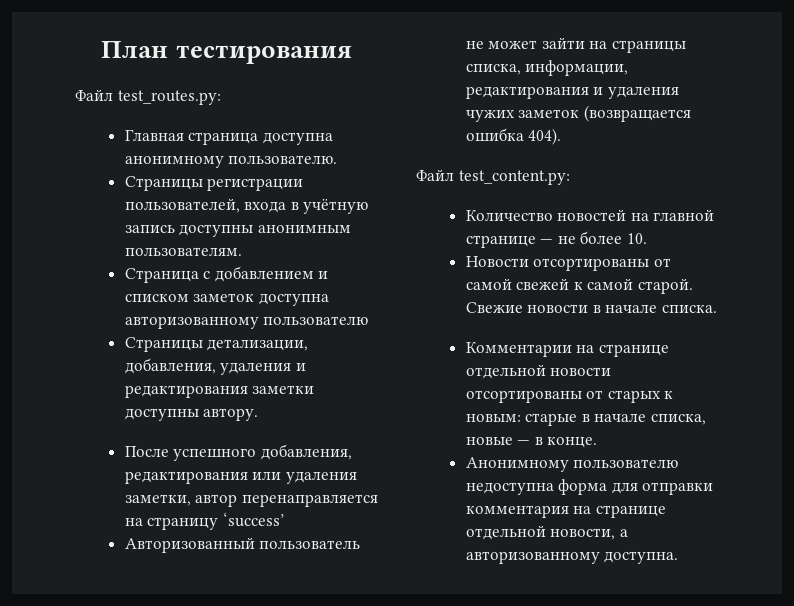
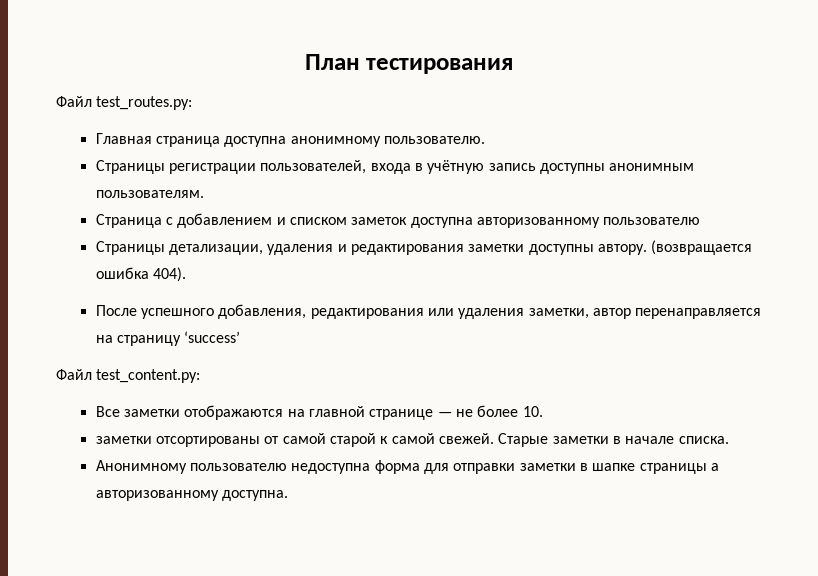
[124,358,216,374] добавления, -> (264, 249) none
(259, 414) none -> [651,240,753,255] [95,267,187,282] (возвращается ошибка 404).
[124,537,361,553] [465,37,686,53] [465,60,629,76] [465,86,679,99] [465,105,691,122] [465,128,562,145] // Авторизованный пользователь не может зайти на страницы списка, информации, редактирования и удаления чужих заметок (возвращается ошибка 404). -> (241, 337) none
[465,209,627,221] Количество новостей -> [95,405,284,420] Все заметки отображаются
[465,256,529,267] Новости -> [95,436,152,444] заметки
[516,278,570,290] свежей -> [330,433,377,447] старой
[637,278,693,294] [465,302,589,313] старой. Свежие новости -> [439,433,609,447] свежей. Старые заметки
[465,342,669,357] [465,364,612,379] [465,390,674,403] [465,413,706,426] [465,437,598,448] // Комментарии на странице отдельной новости отсортированы от старых к новым: старые в начале списка, новые — в конце. -> (729, 440) none
[465,505,666,518] [465,525,616,540] комментария на странице отдельной новости, -> [519,463,707,474] заметки в шапке страницы

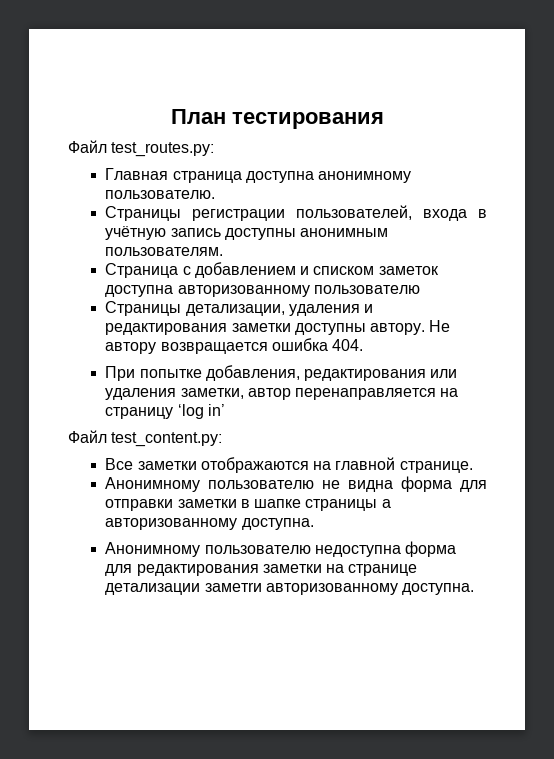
[651,240,753,255] [95,267,187,282] [95,305,215,319] (возвращается ошибка 404). // После успешного -> [429,320,451,332] [105,338,364,354] [105,366,202,381] Не автору возвращается ошибка 404. // При попытке
[184,331,241,343] ‘success’ -> [177,404,225,419] ‘log in’
[369,405,543,420] [95,433,729,447] [95,460,371,474] странице — не более 10. // заметки отсортированы от самой старой к самой свежей. Старые заметки в начале списка. // Анонимному пользователю недоступна -> [399,461,473,473] [105,477,394,492] странице. // Анонимному пользователю не видна
(289, 495) none -> [105,541,457,557] [105,564,418,576] [105,582,475,595] // Анонимному пользователю недоступна форма для редактирования заметки на странице детализации заметrи авторизованному доступна.

